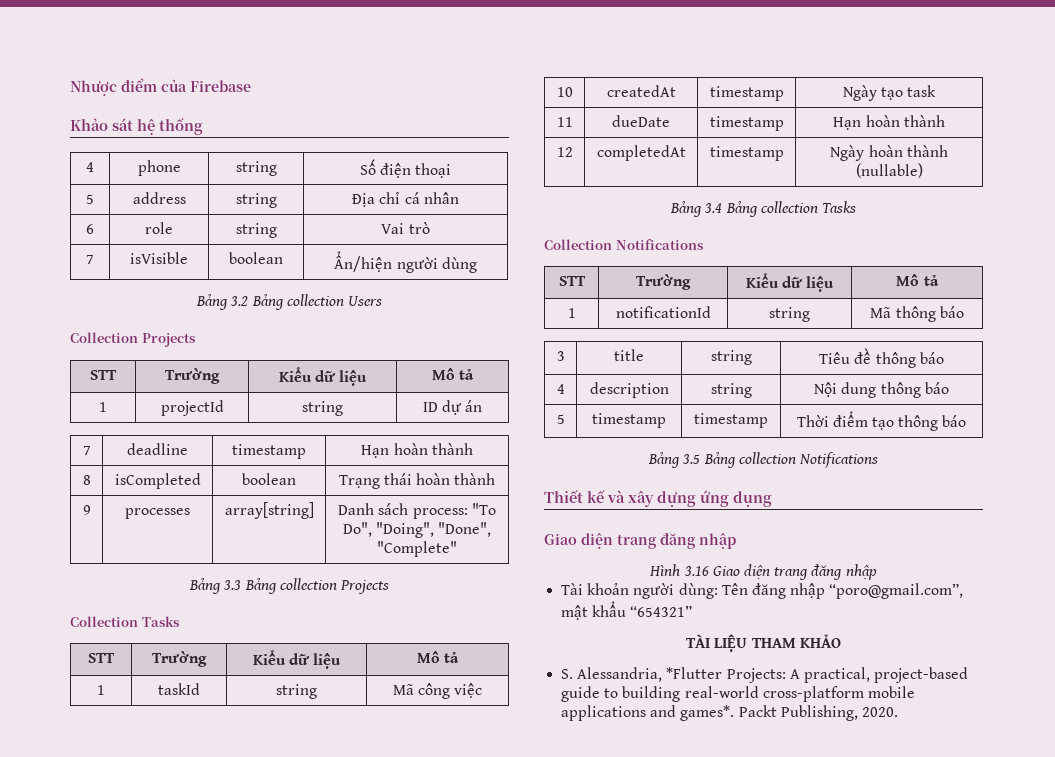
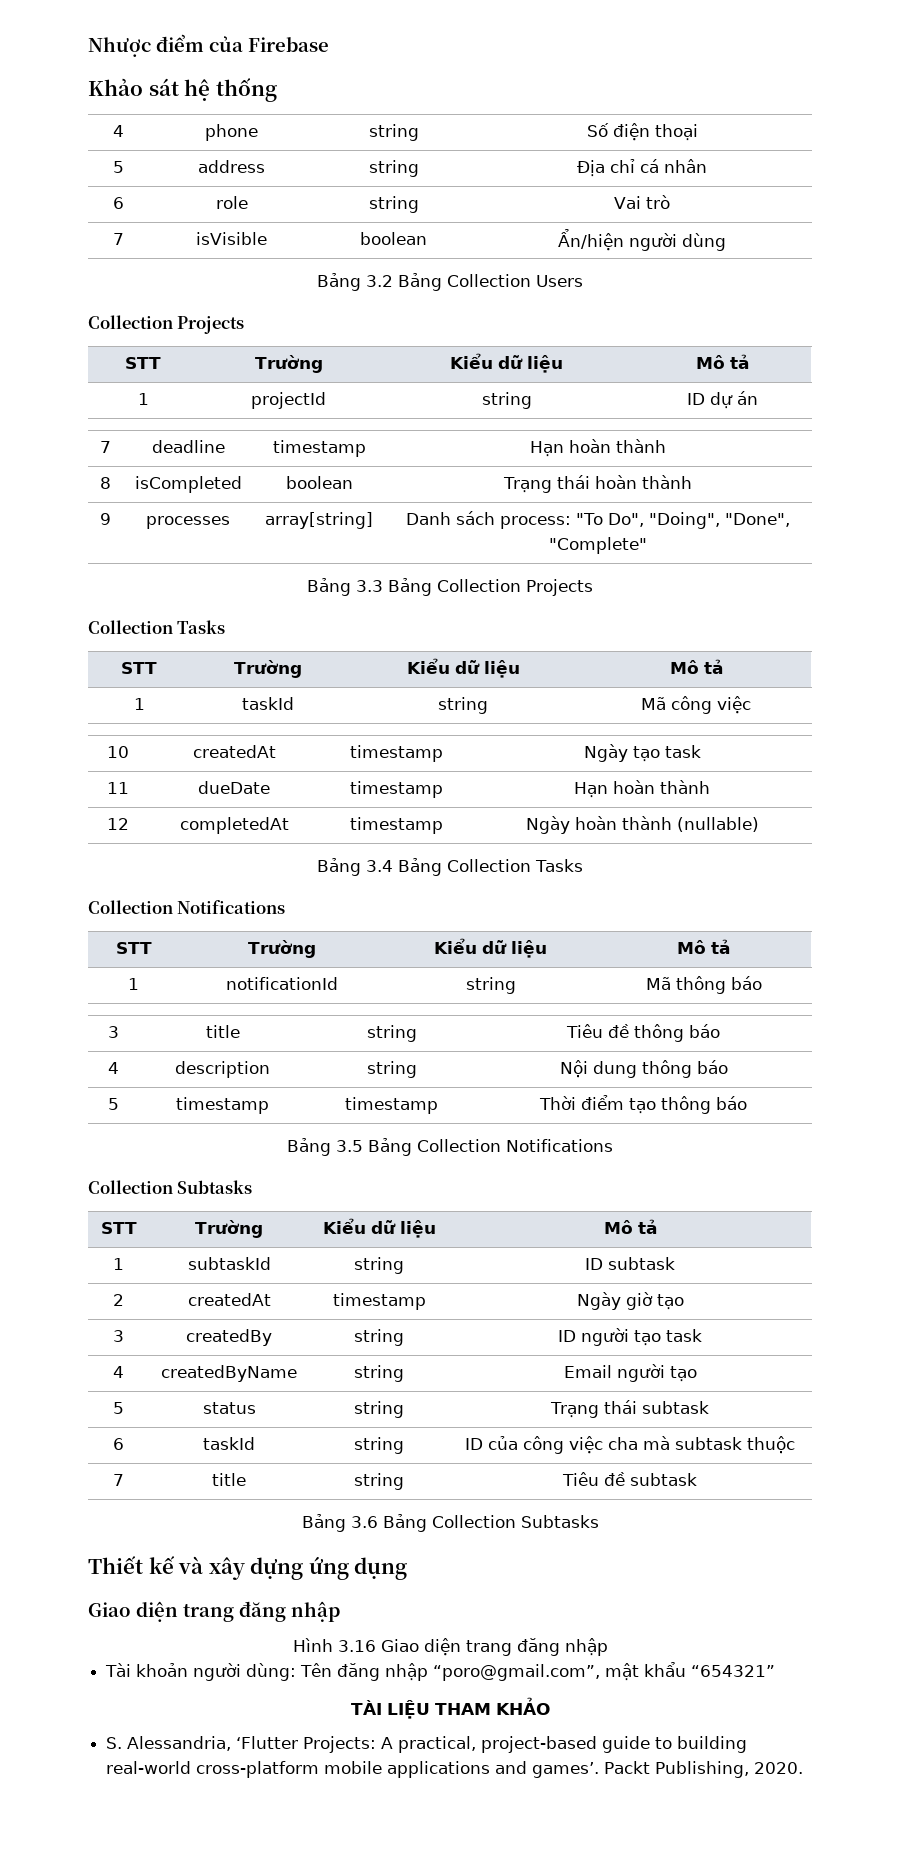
[286,294,344,306] collection -> [447,274,531,287] Collection
[279,578,337,590] collection -> [437,579,521,592] Collection
[760,201,818,213] collection -> [446,859,531,872] Collection
[738,452,878,468] collection Notifications -> [417,1139,613,1152] [88,1180,253,1194] [100,1222,137,1234] [195,1220,264,1238] [322,1218,436,1238] [603,1219,657,1234] [113,1258,124,1270] [187,1257,271,1270] [354,1257,404,1274] [585,1257,675,1270] [113,1294,124,1306] [187,1293,271,1306] [332,1293,426,1310] [576,1292,684,1310] [113,1330,124,1342] [186,1329,272,1346] [354,1329,404,1346] [558,1328,702,1346] [113,1366,124,1378] [161,1365,297,1382] [354,1365,404,1382] [563,1364,697,1382] [113,1402,124,1414] [202,1402,256,1414] [354,1401,404,1418] [549,1400,710,1418] [113,1438,124,1450] [203,1437,255,1450] [354,1437,404,1454] [465,1436,795,1454] [113,1474,124,1486] [212,1473,246,1486] [354,1473,404,1490] [562,1472,697,1486] [301,1514,599,1532] Collection Notifications // Collection Subtasks // STT | Trường | Kiểu dữ liệu | Mô tả // 1 | subtaskId | string | ID subtask // 2 | createdAt | timestamp | Ngày giờ tạo // 3 | createdBy | string | ID người tạo task // 4 | createdByName | string | Email người tạo // 5 | status | string | Trạng thái subtask // 6 | taskId | string | ID của công việc cha mà subtask thuộc // 7 | title | string | Tiêu đề subtask // Bảng 3.6 Bảng Collection Subtasks
[666,667,723,679] *Flutter -> [236,1736,299,1749] ‘Flutter
[680,705,735,721] games*. -> [532,1762,600,1778] games’.

